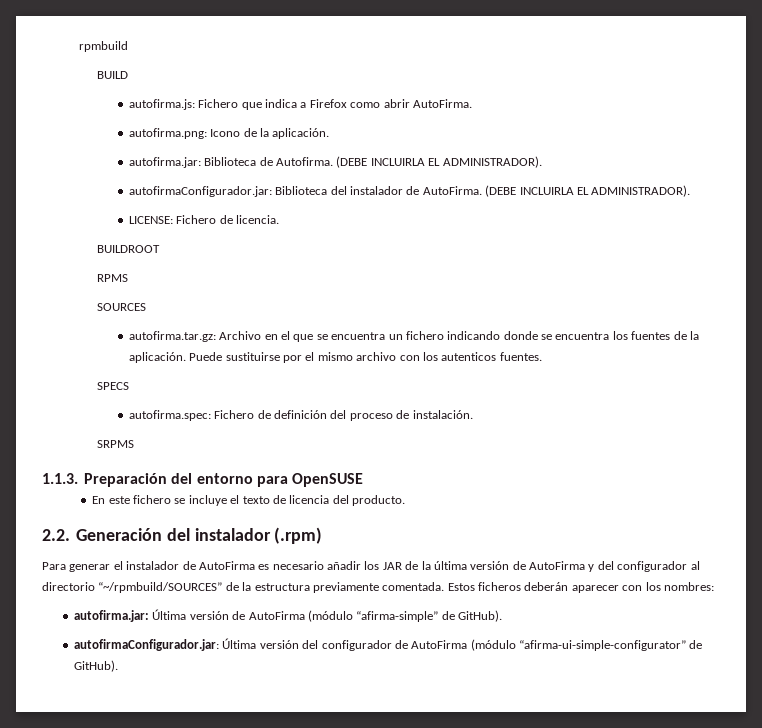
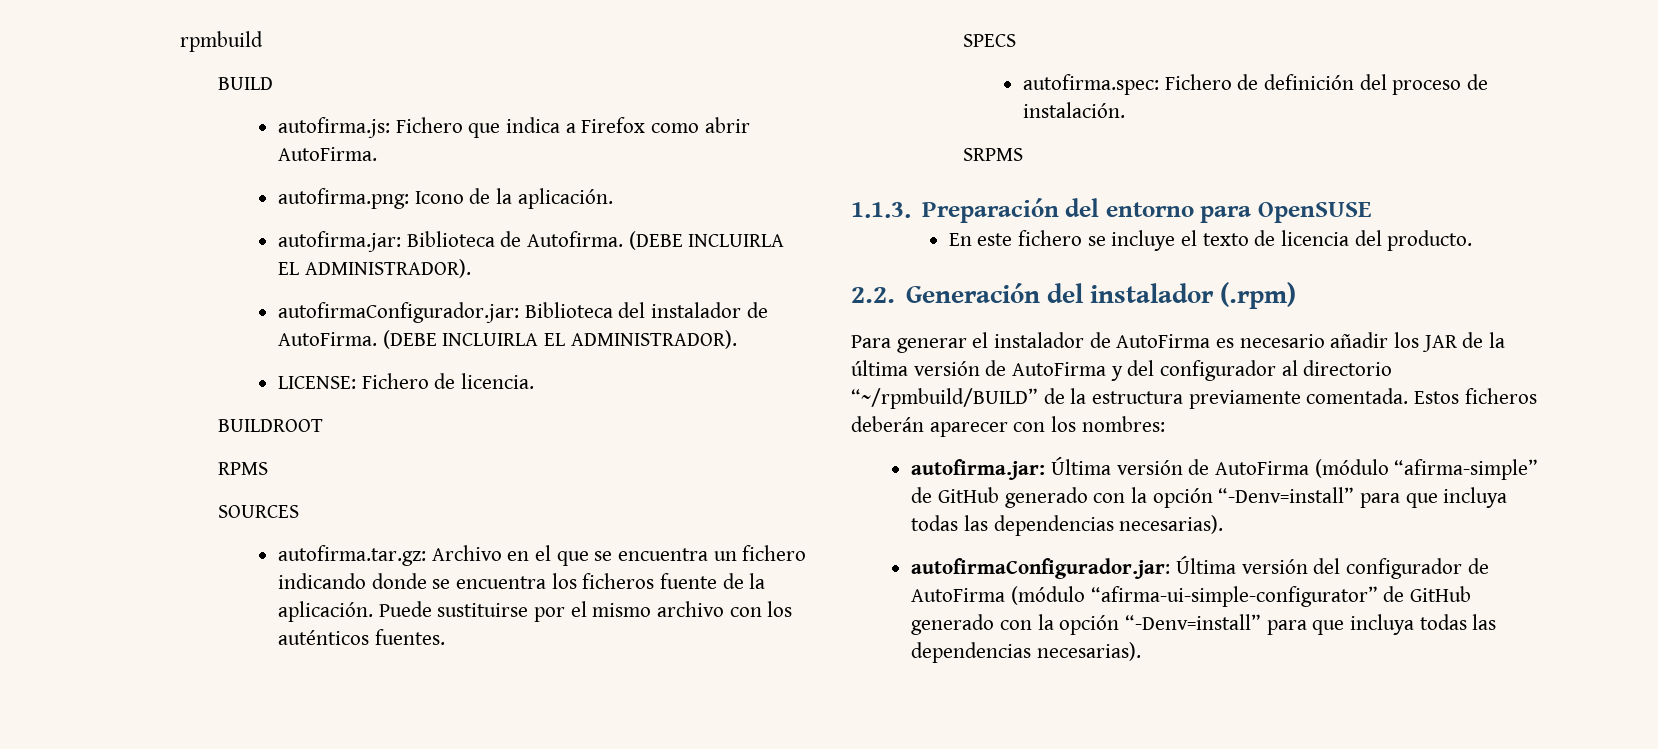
[631,331,671,340] fuentes -> [582,573,717,589] ficheros fuente
[441,352,497,361] autenticos -> [277,630,369,645] auténticos
[98,582,223,593] “~/rpmbuild/SOURCES” -> [851,388,1038,409] “~/rpmbuild/BUILD”
[458,610,503,622] GitHub). -> [937,487,1508,508] [911,515,1224,536] GitHub generado con la opción “-Denv=install” para que incluya todas las dependencias necesarias).
[74,660,119,672] GitHub). -> [1409,586,1471,602] [911,614,1497,635] [911,642,1141,663] GitHub generado con la opción “-Denv=install” para que incluya todas las dependencias necesarias).

